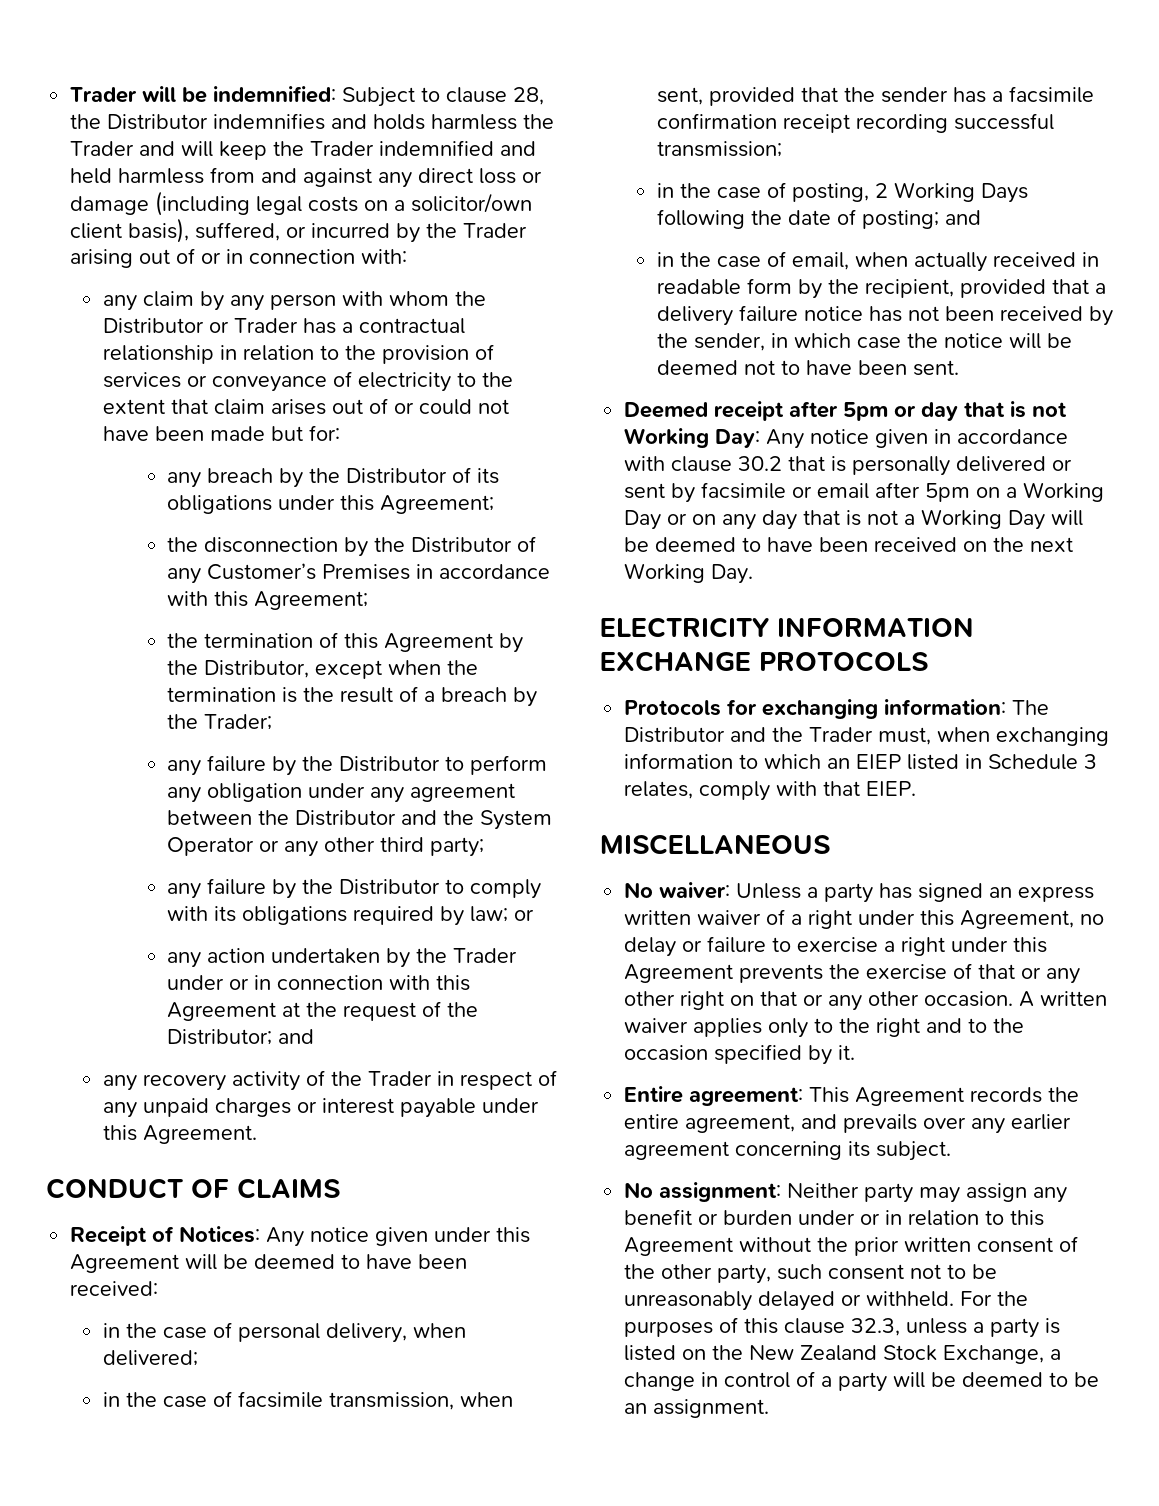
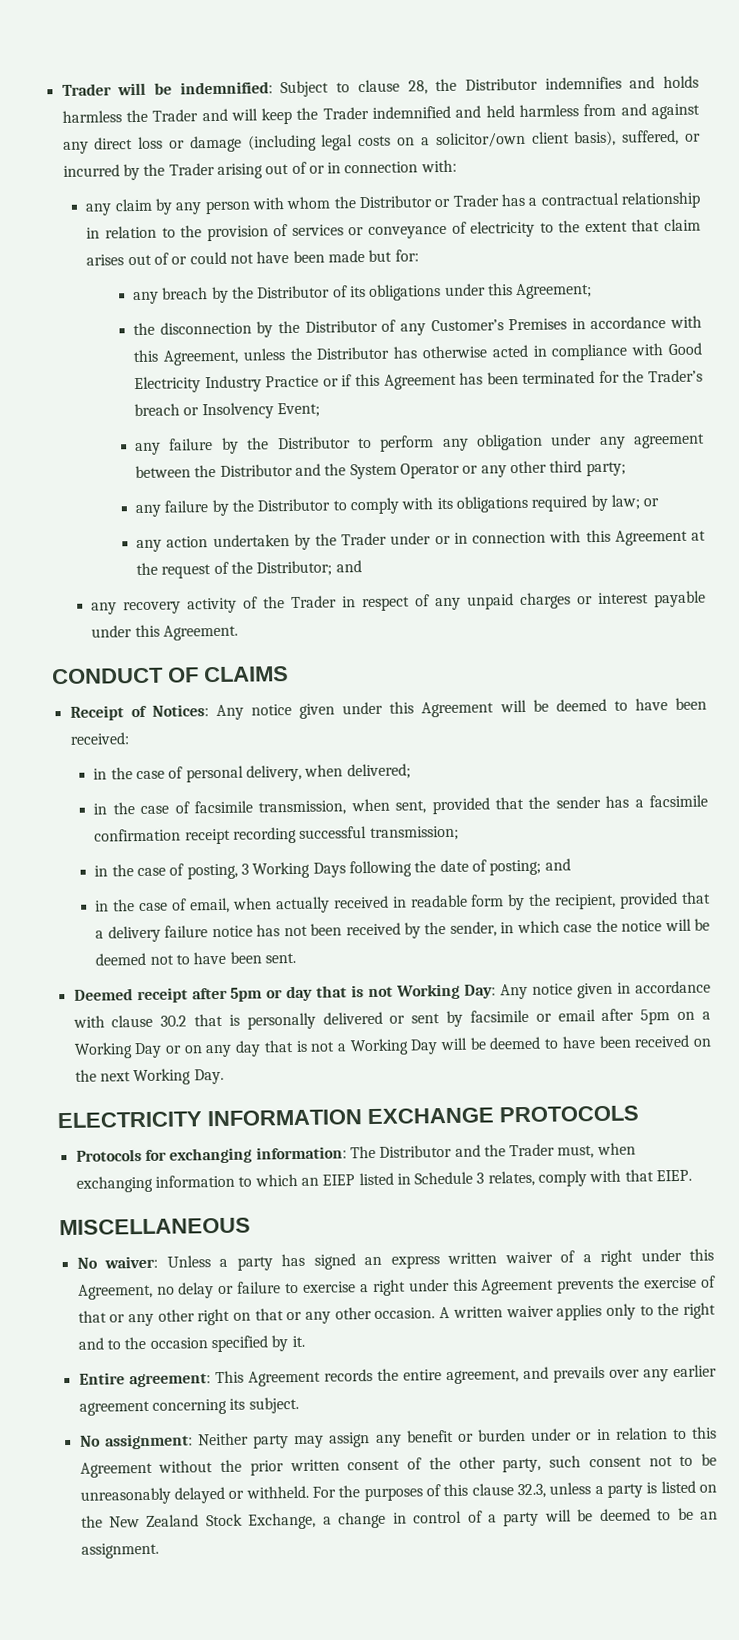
[254,591,369,610] [167,632,524,653] [167,660,479,679] [167,686,538,707] [167,714,273,730] Agreement; // the termination of this Agreement by the Distributor, except when the termination is the result of a breach by the Trader; -> [162,342,702,366] [134,369,703,394] [134,402,321,420] Agreement, unless the Distributor has otherwise acted in compliance with Good Electricity Industry Practice or if this Agreement has been terminated for the Trader’s breach or Insolvency Event;
[874,183,888,198] 2 -> [241,863,250,875] 3

